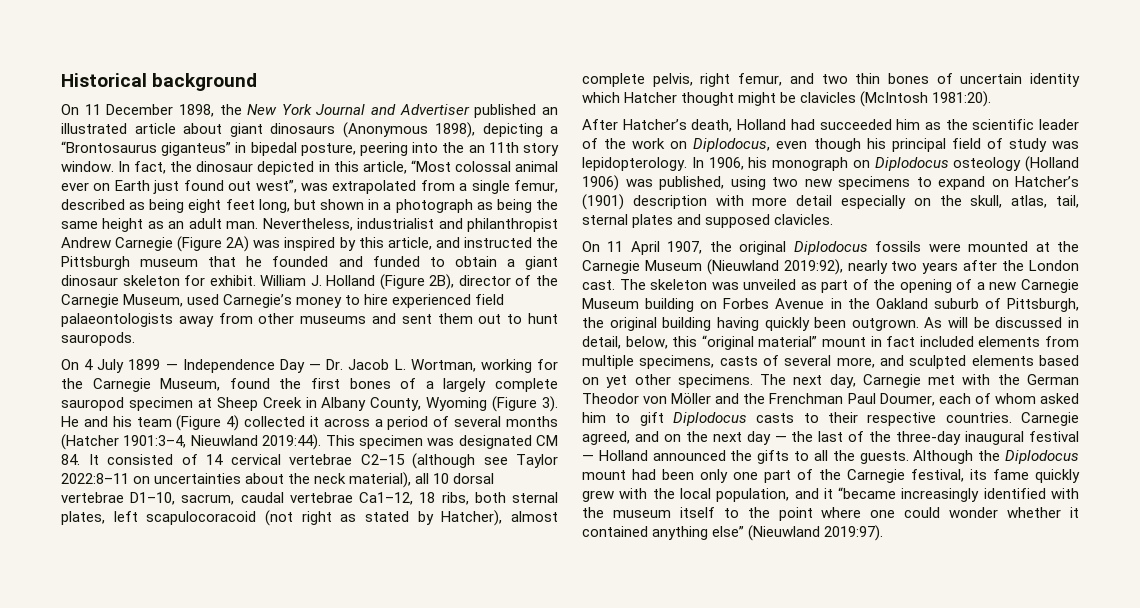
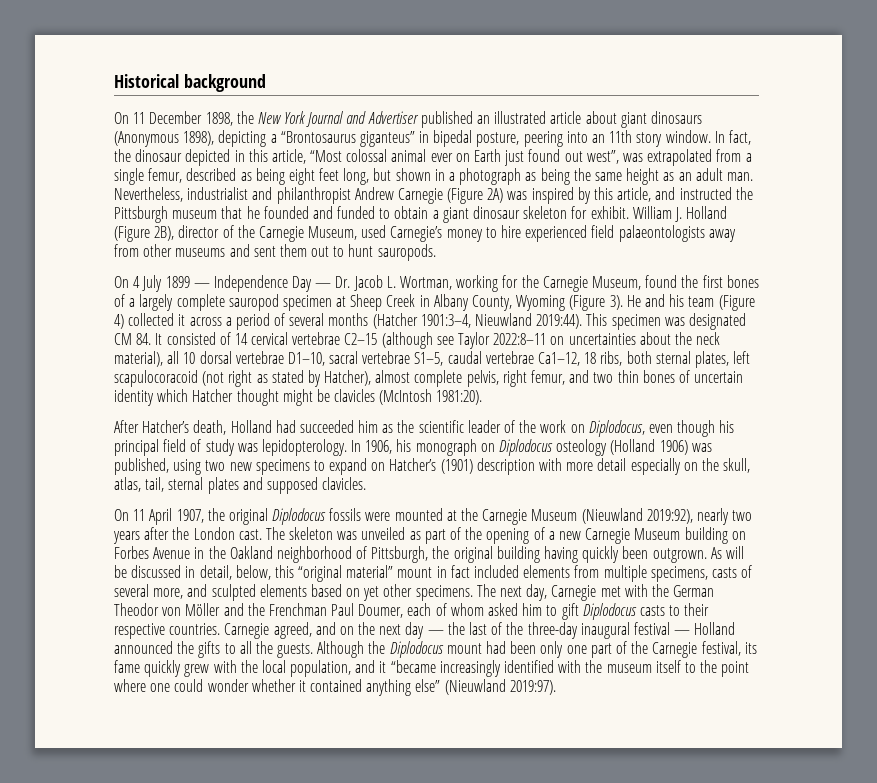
[442,142,465,153] the -> (588, 137) none
[181,494,235,505] sacrum, -> [329,351,444,366] sacral vertebrae S1–5,
[933,298,979,309] suburb -> [276,546,352,563] neighborhood

